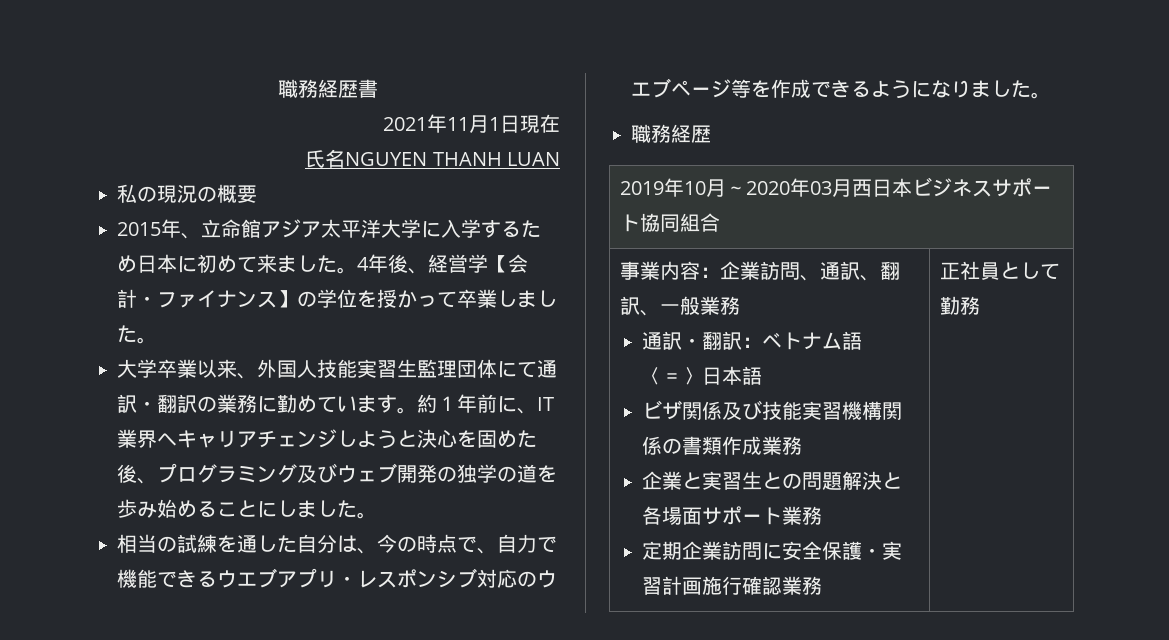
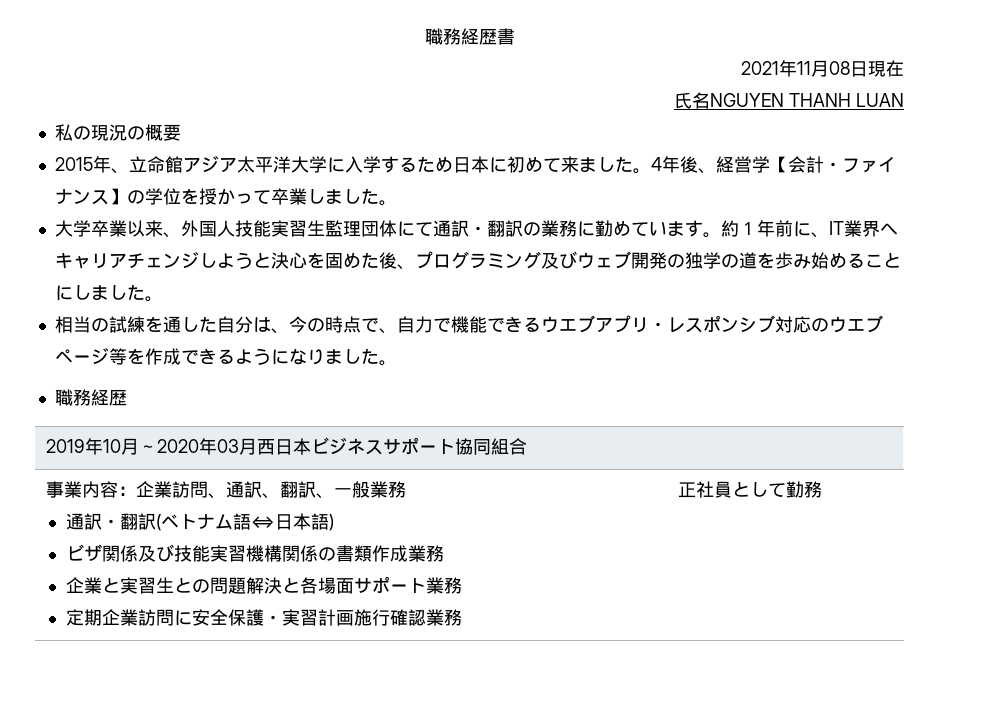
[489,117,500,131] 1 -> [829,61,850,75] 08
[741,337,762,348] ： -> [155,514,161,531] (
[641,367,702,385] 〈＝〉 -> [250,516,275,528] ⇔
(762, 375) none -> [328,514,334,531] )

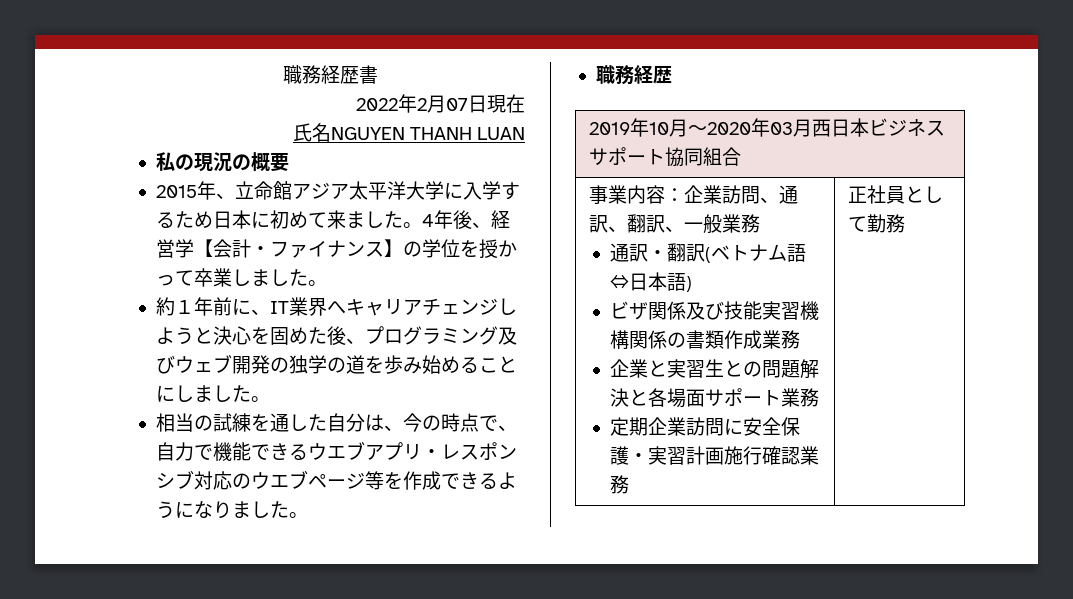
[741,60,850,77] 2021年11月08 -> [356,94,468,113] 2022年2月07
[54,220,721,238] 大学卒業以来、外国人技能実習生監理団体にて通訳・翻訳の業務に勤めています。 -> (327, 283) none

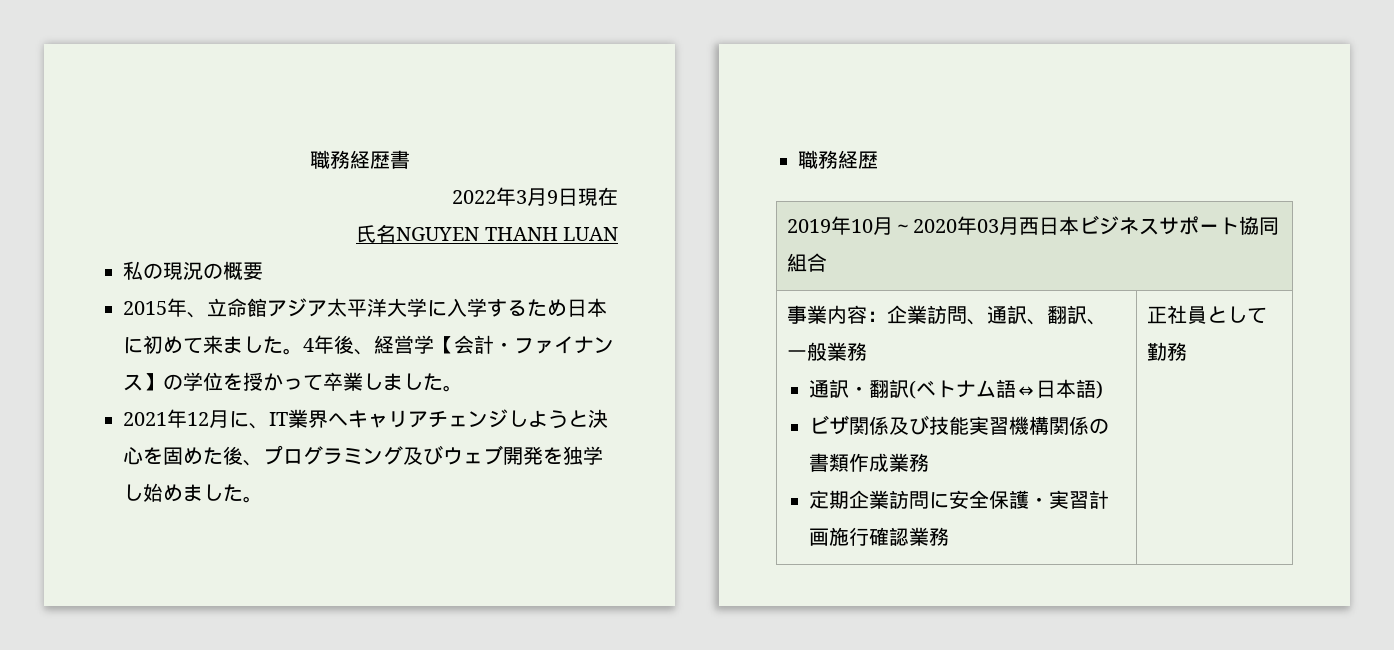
[417,95,468,113] 2月07 -> [516,188,558,206] 3月9
[155,297,232,316] 約１年前 -> [123,409,229,428] 2021年12月
[269,355,517,374] [155,385,270,402] [155,413,517,432] [155,441,517,461] [155,470,517,490] [155,501,232,519] の独学の道を歩み始めることにしました。 // 相当の試練を通した自分は、今の時点で、自力で機能できるウエブアプリ・レスポンシブ対応のウエブページ等を作成できるようになり -> [543,446,603,465] [123,483,183,502] を独学し始め
[610,359,820,379] [610,388,820,408] // 企業と実習生との問題解決と各場面サポート業務 -> (930, 462) none

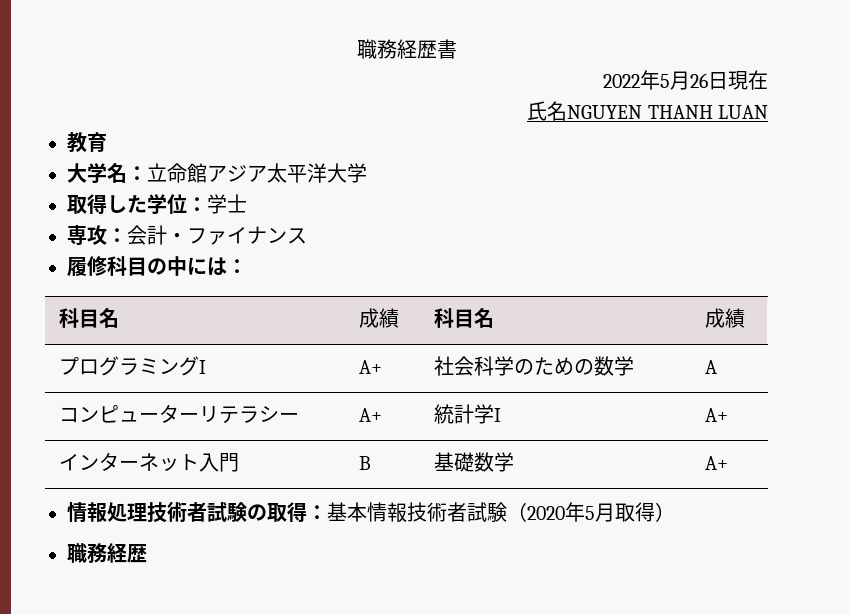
[516,188,558,206] 3月9 -> [660,71,708,90] 5月26
[123,261,263,280] [123,298,207,318] 私の現況の概要 // 2015年、 -> [67,132,107,153] [67,163,147,183] 教育 // 大学名：
[427,298,607,317] [123,335,454,355] に入学するため日本に初めて来ました。4年後、経営学【 -> [67,194,247,214] [67,225,127,245] // 取得した学位：学士 // 専攻：
[143,372,463,392] [123,409,608,429] [123,445,603,466] [123,483,263,503] [798,150,878,169] [787,215,1280,235] [787,253,828,272] [787,305,1108,325] [787,342,868,361] [809,379,1104,399] [809,415,1110,435] [809,453,930,472] [809,490,1110,509] [809,527,950,546] [1147,305,1268,324] [1147,342,1188,361] 】の学位を授かって卒業しました。 // 2021年12月に、IT業界へキャリアチェンジしようと決心を固めた後、プログラミング及びウェブ開発を独学し始めました。 // 職務経歴 // 2019年10月～2020年03月西日本ビジネスサポート協同組合 // 事業内容：企業訪問、通訳、翻訳、一般業務 // 通訳・翻訳(ベトナム語⇔日本語) // ビザ関係及び技能実習機構関係の書類作成業務 // 定期企業訪問に安全保護・実習計画施行確認業務 | 正社員として勤務 -> [67,256,247,277] [59,308,120,328] [359,308,400,328] [434,308,495,328] [705,308,746,328] [59,356,207,376] [359,360,383,374] [434,356,635,376] [705,360,718,374] [59,404,300,424] [359,408,383,422] [434,404,502,424] [705,408,729,422] [59,452,240,472] [359,456,372,470] [434,452,515,472] [705,456,729,470] [67,501,675,523] [67,543,147,563] // 履修科目の中には： // 科目名 | 成績 | 科目名 | 成績 // プログラミングI | A+ | 社会科学のための数学 | A // コンピューターリテラシー | A+ | 統計学I | A+ // インターネット入門 | B | 基礎数学 | A+ // 情報処理技術者試験の取得：基本情報技術者試験（2020年5月取得） // 職務経歴

